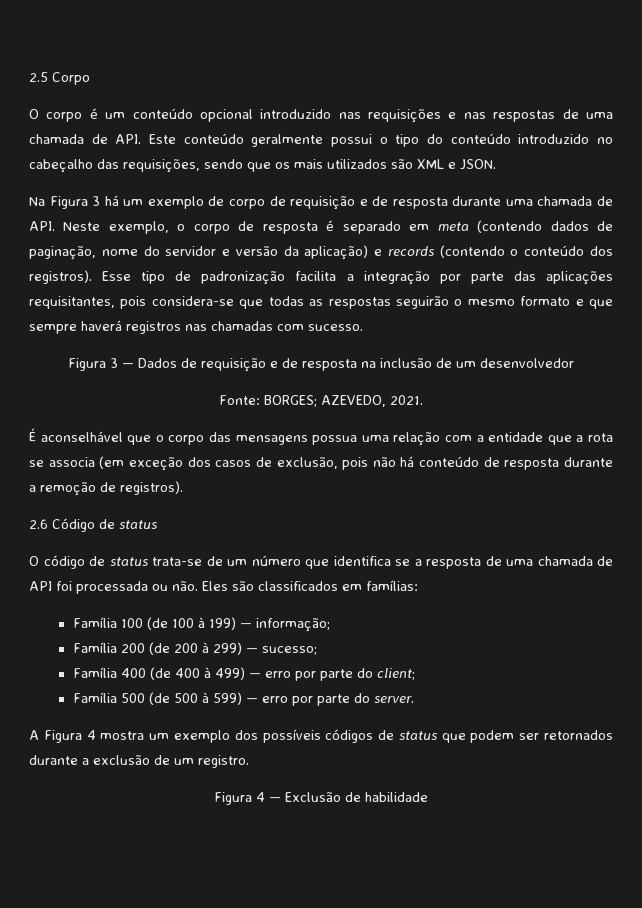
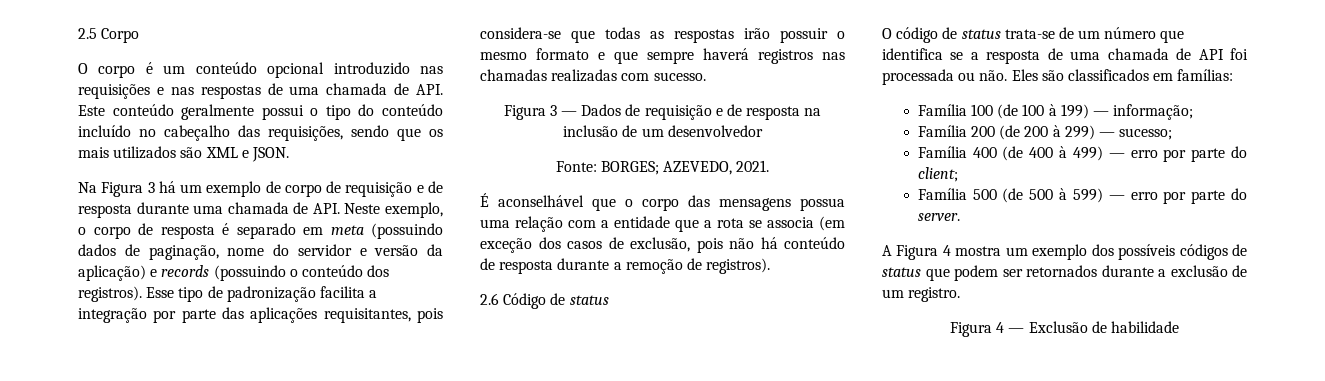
[518,134,590,144] introduzido -> [78,125,131,137] incluído
[477,220,543,233] (contendo -> [371,223,443,239] (possuindo
[439,245,505,258] (contendo -> [213,265,286,281] (possuindo
[395,296,449,309] seguirão -> [744,28,828,43] irão possuir
(273, 326) none -> [551,69,618,82] realizadas

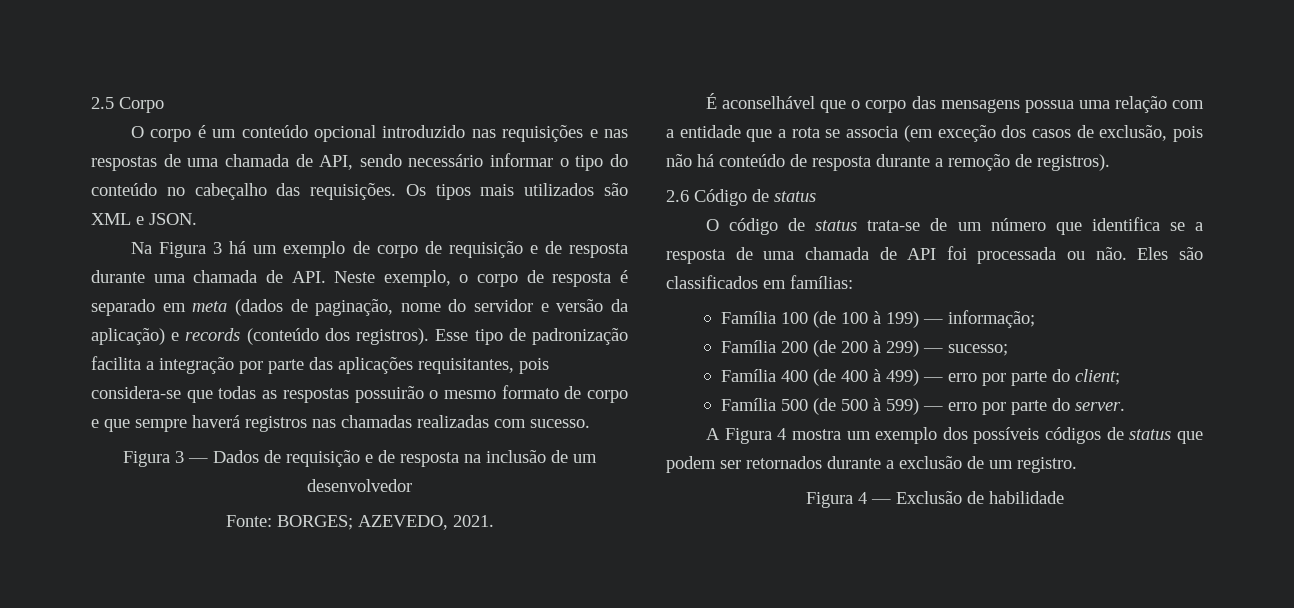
[416,84,443,95] [78,104,304,120] API. Este conteúdo geralmente possui -> [319,153,554,170] API, sendo necessário informar
[78,125,131,137] incluído -> (157, 189) none
[268,125,443,141] requisições, sendo que os -> [310,183,471,200] requisições. Os tipos
[371,223,443,239] [78,244,116,256] (possuindo dados -> [234,299,283,316] (dados
[213,265,363,281] (possuindo o conteúdo -> [246,328,319,345] (conteúdo
[744,28,828,43] irão possuir -> [354,386,424,403] possuirão
(589, 54) none -> [564,386,628,403] de corpo

